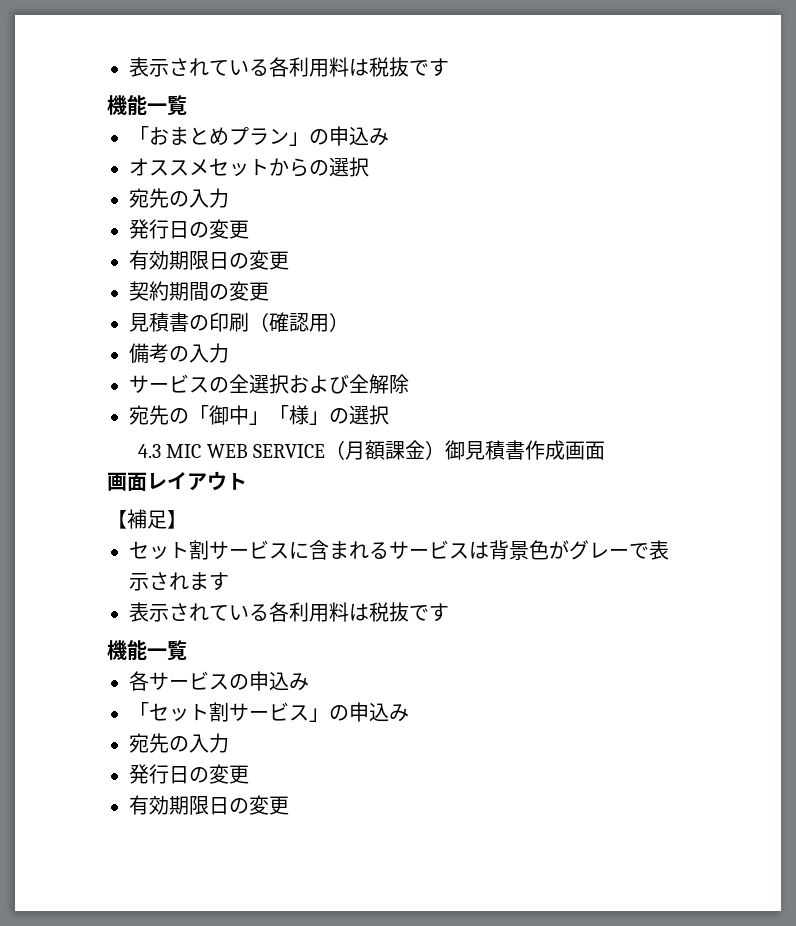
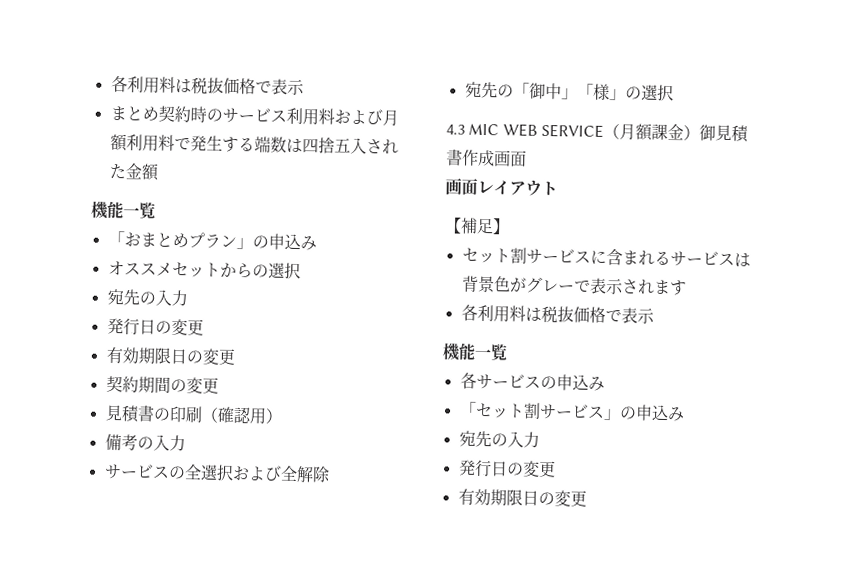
[129,57,449,77] 表示されている各利用料は税抜です -> [110,75,305,96] [109,105,399,126] [109,133,399,155] [108,163,160,181] 各利用料は税抜価格で表示 // まとめ契約時のサービス利用料および月額利用料で発生する端数は四捨五入された金額
[129,602,449,622] 表示されている各利用料は税抜です -> [460,304,655,324] 各利用料は税抜価格で表示

